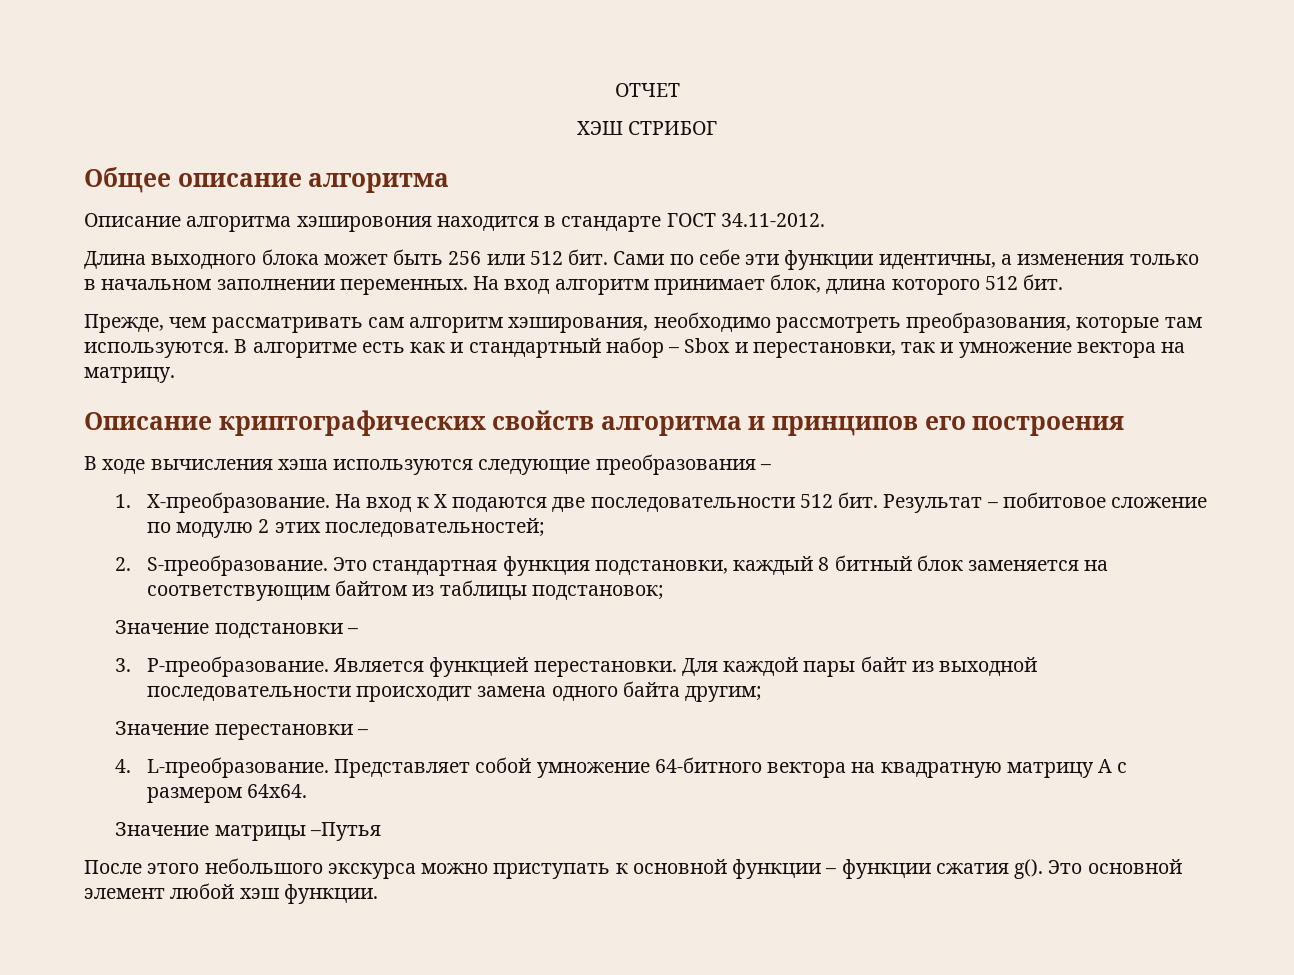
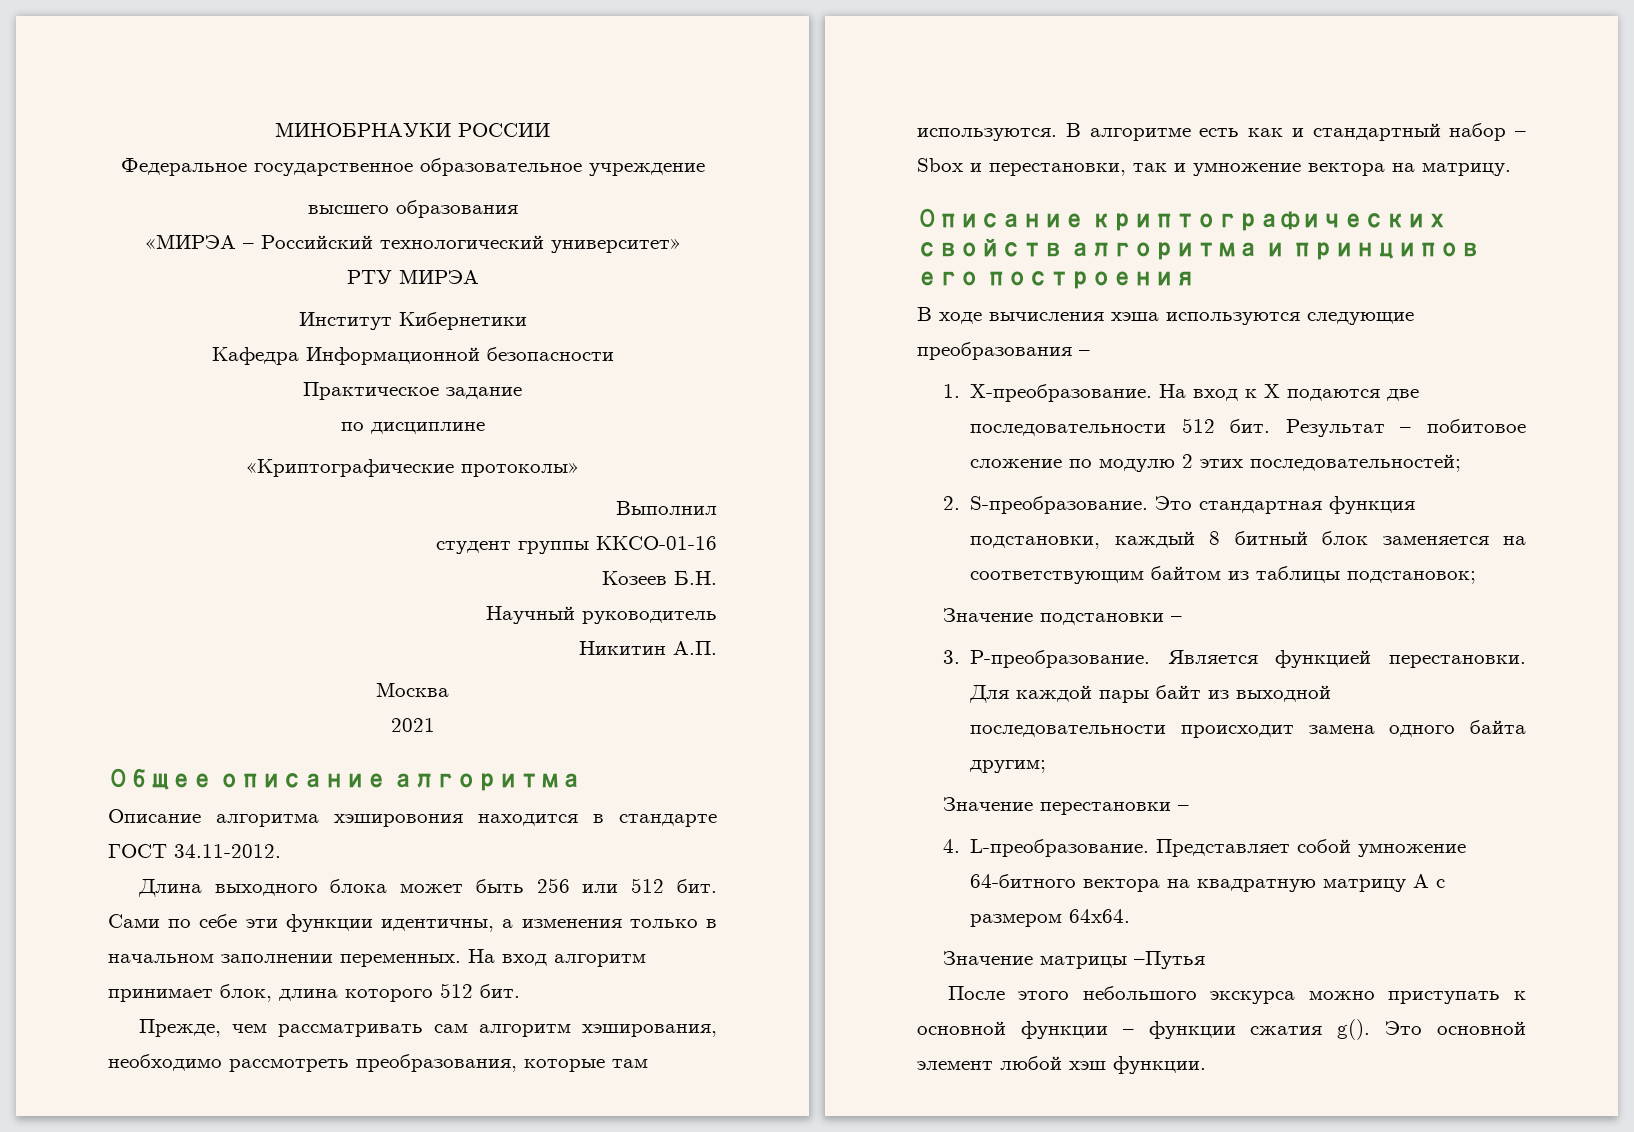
[614,83,680,97] [576,121,718,135] ОТЧЕТ // ХЭШ СТРИБОГ -> [275,122,550,137] [120,158,705,176] [307,200,518,218] [143,234,682,253] [346,269,479,284] [298,312,527,330] [211,347,614,365] [303,382,522,400] [340,422,485,434] [245,459,580,477] [616,501,717,515] [436,536,717,554] [602,571,717,585] [486,606,717,624] [579,641,717,655] [376,682,449,697] [390,718,435,732] МИНОБРНАУКИ РОССИИ // Федеральное государственное образовательное учреждение // высшего образования // «МИРЭА – Российский технологический университет» // РТУ МИРЭА // Институт Кибернетики // Кафедра Информационной безопасности // Практическое задание // по дисциплине // «Криптографические протоколы» // Выполнил // студент группы ККСО-01-16 // Козеев Б.Н. // Научный руководитель // Никитин А.П. // Москва // 2021

